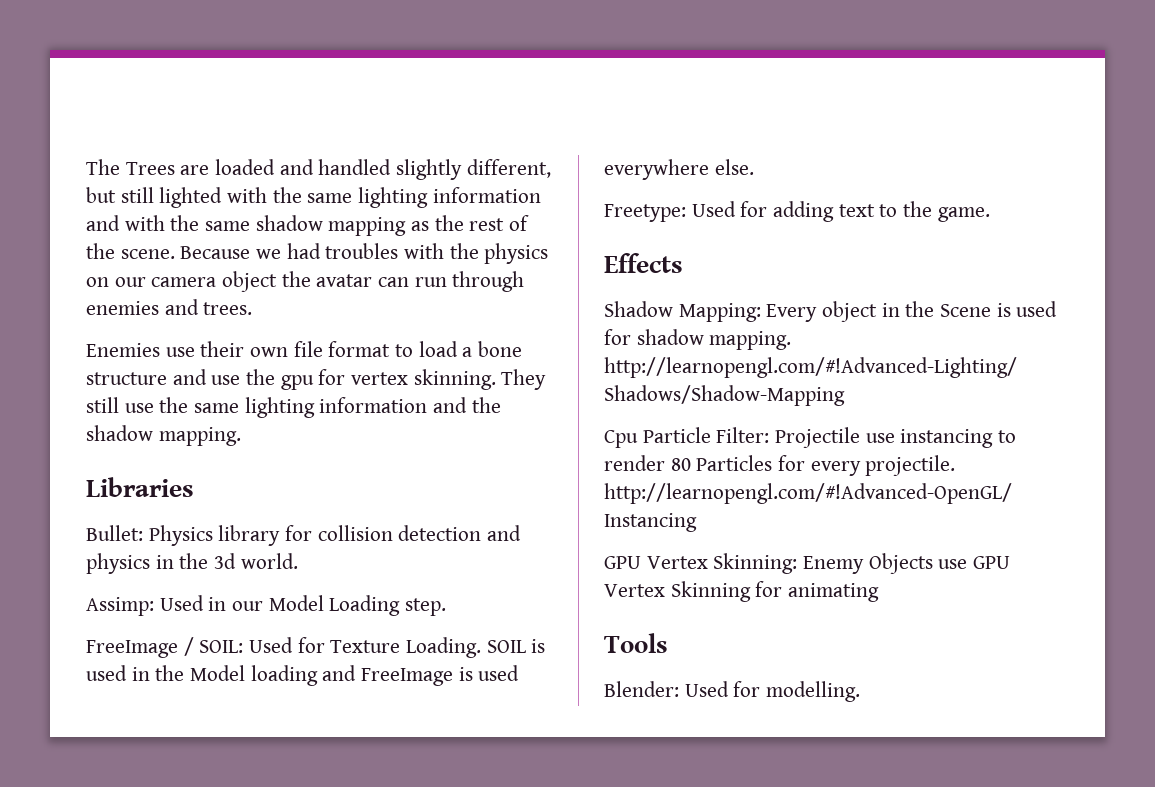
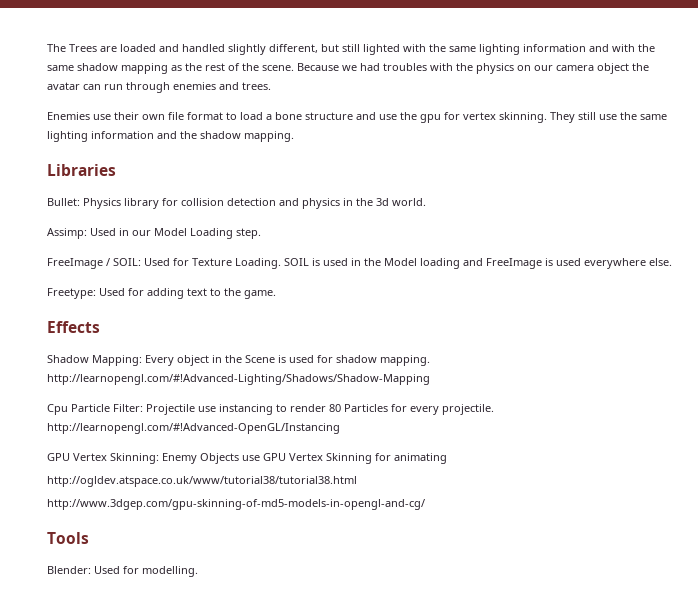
(880, 592) none -> [47,476,357,487] [47,499,425,510] // http://ogldev.atspace.co.uk/www/tutorial38/tutorial38.html // http://www.3dgep.com/gpu-skinning-of-md5-models-in-opengl-and-cg/

